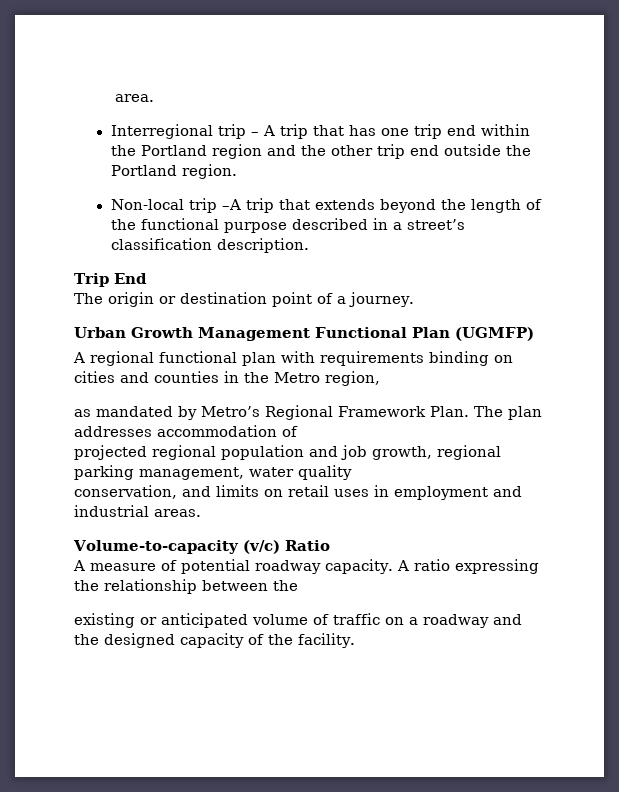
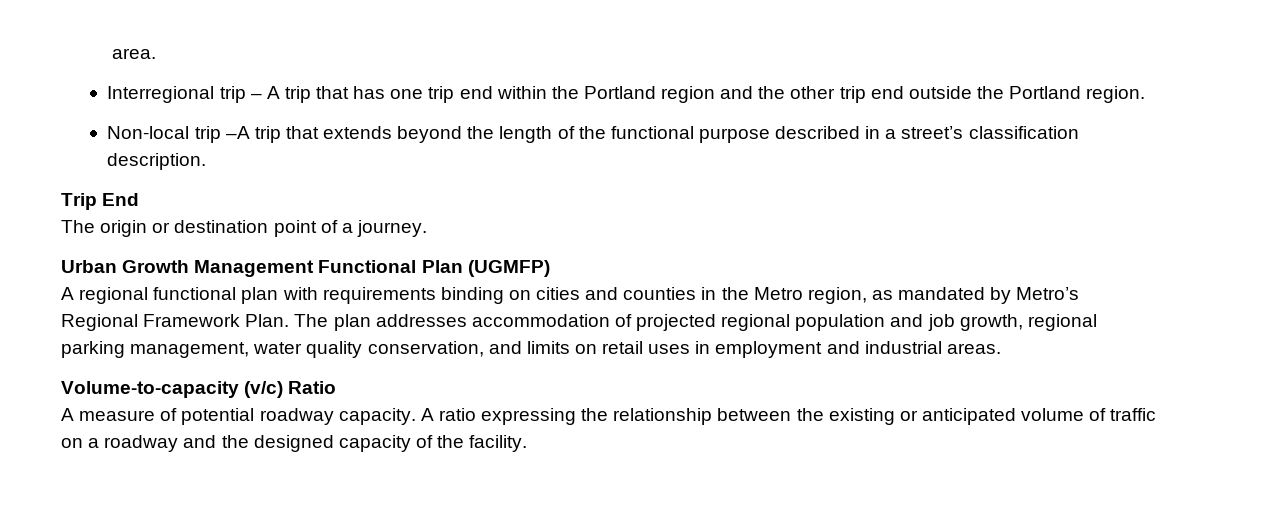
(380, 378) // -> (867, 295) none
(298, 431) // -> (632, 320) none
(352, 472) // -> (363, 349) none
(298, 585) // -> (824, 414) none

